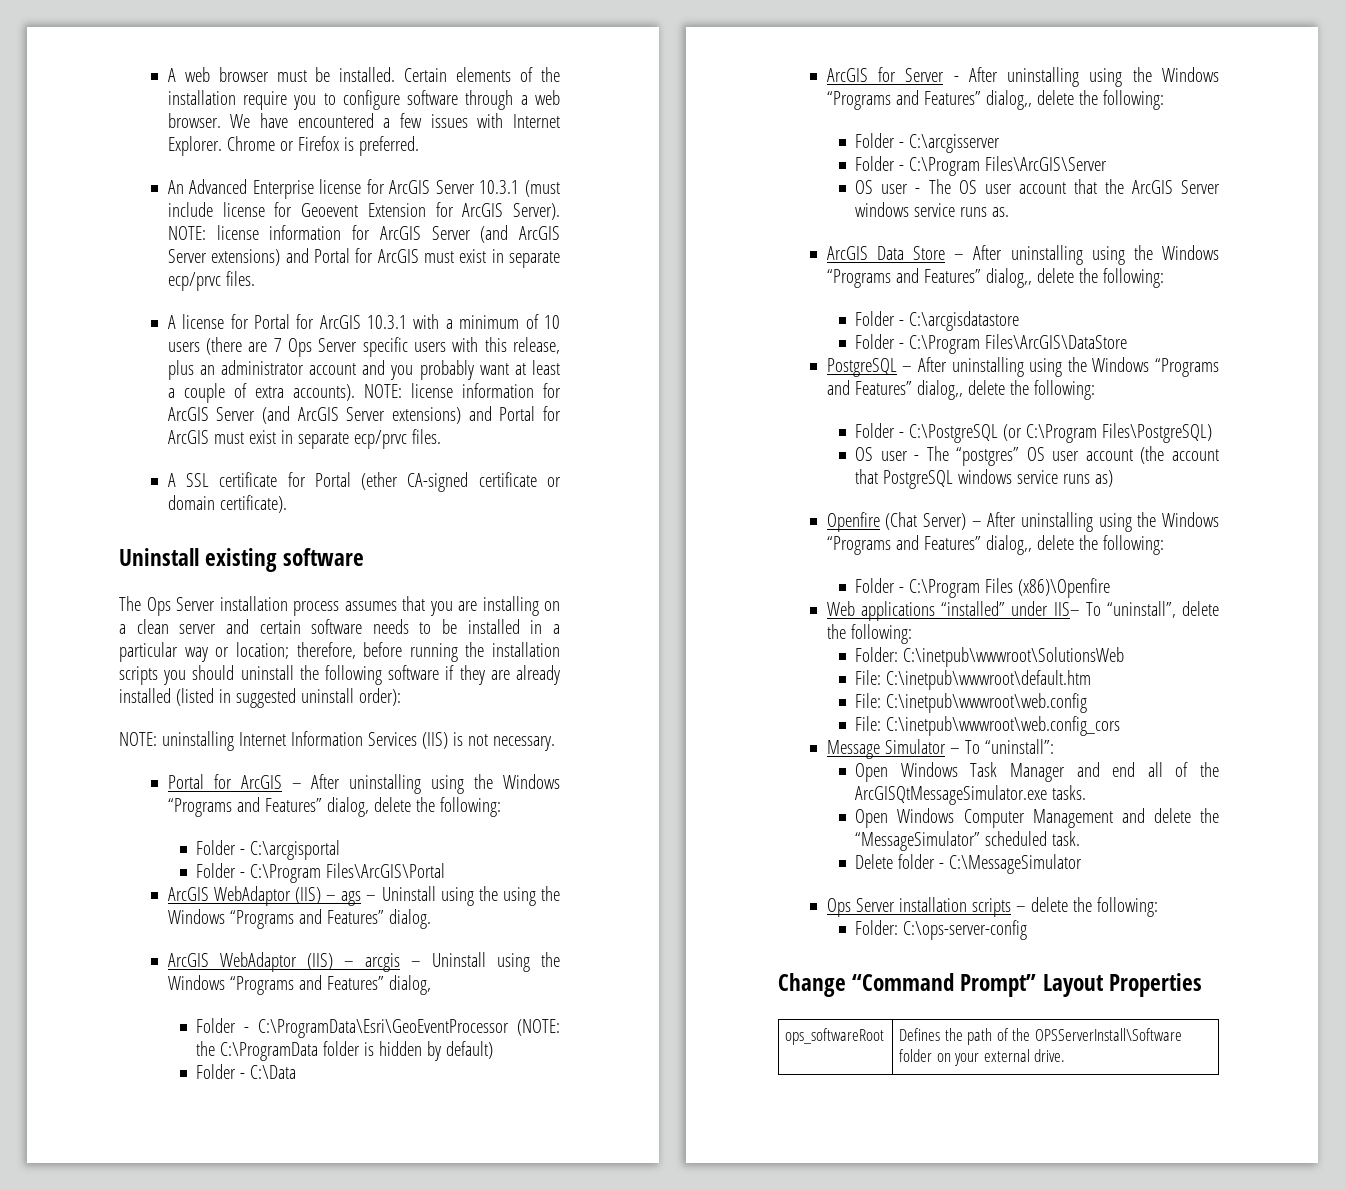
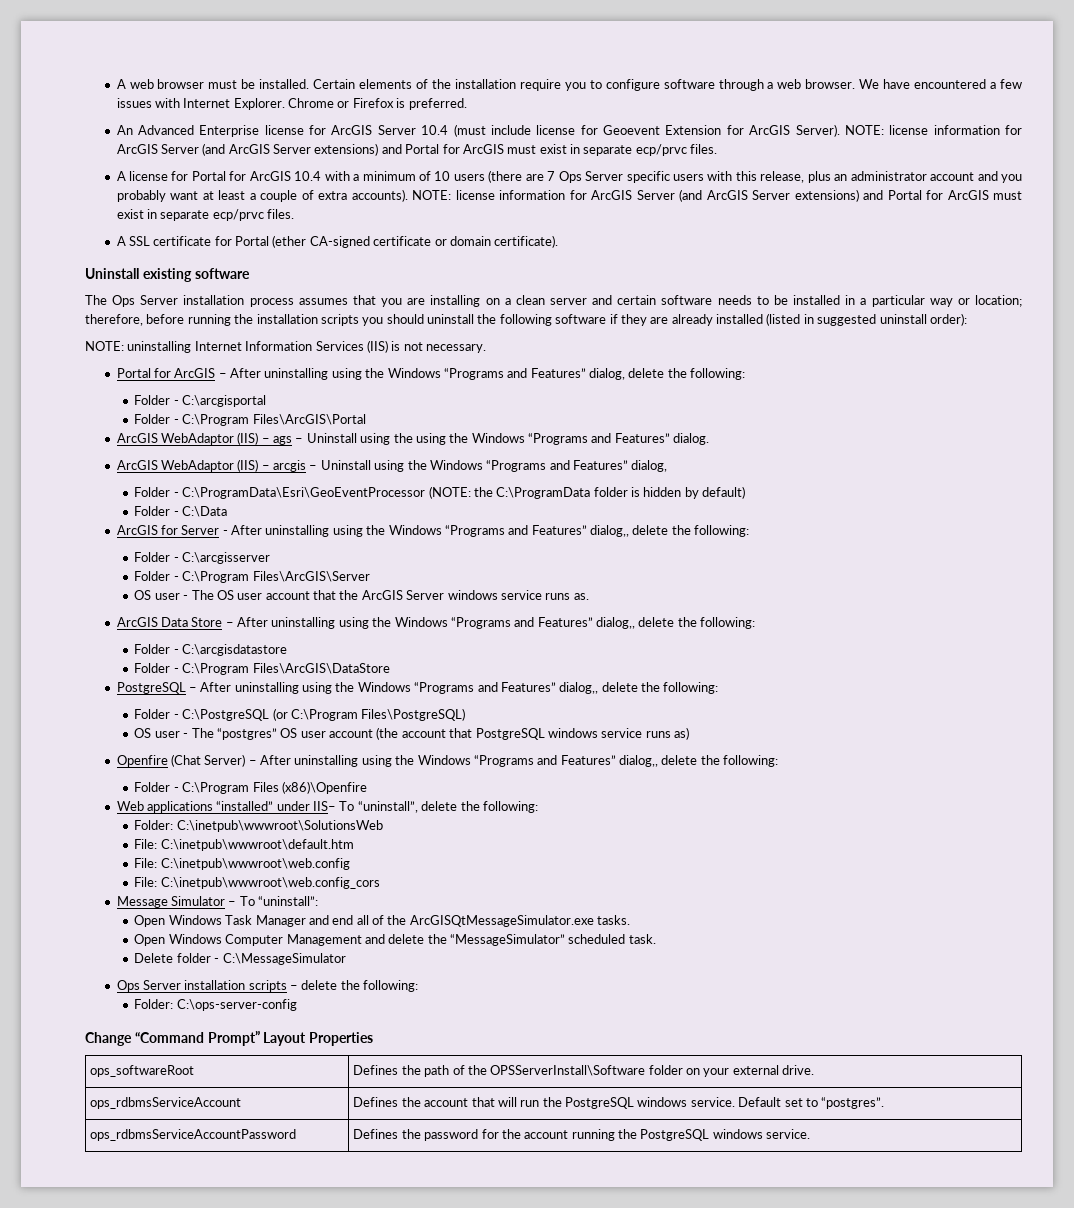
[479,180,520,194] 10.3.1 -> [421,125,449,135] 10.4
[367,315,408,329] 10.3.1 -> [294,171,322,181] 10.4
(1066, 1055) none -> [90,1097,242,1109] [353,1097,885,1109] [90,1129,297,1141] [353,1129,811,1141] // ops_rdbmsServiceAccount | Defines the account that will run the PostgreSQL windows service. Default set to “postgres”. // ops_rdbmsServiceAccountPassword | Defines the password for the account running the PostgreSQL windows service.

